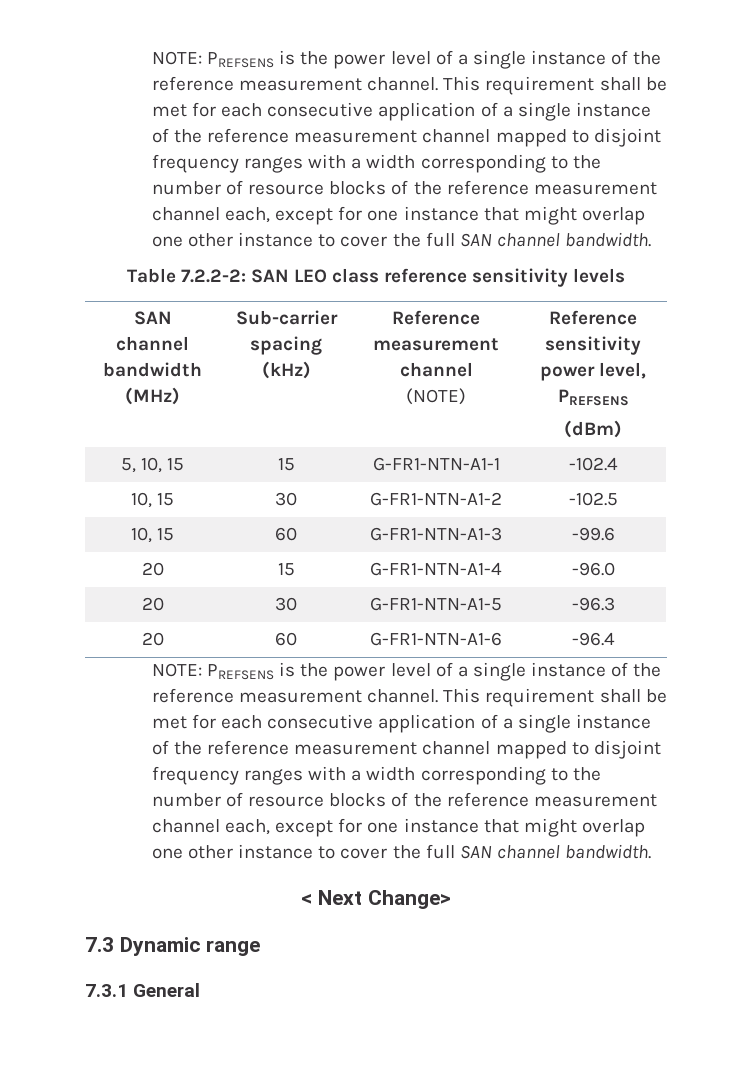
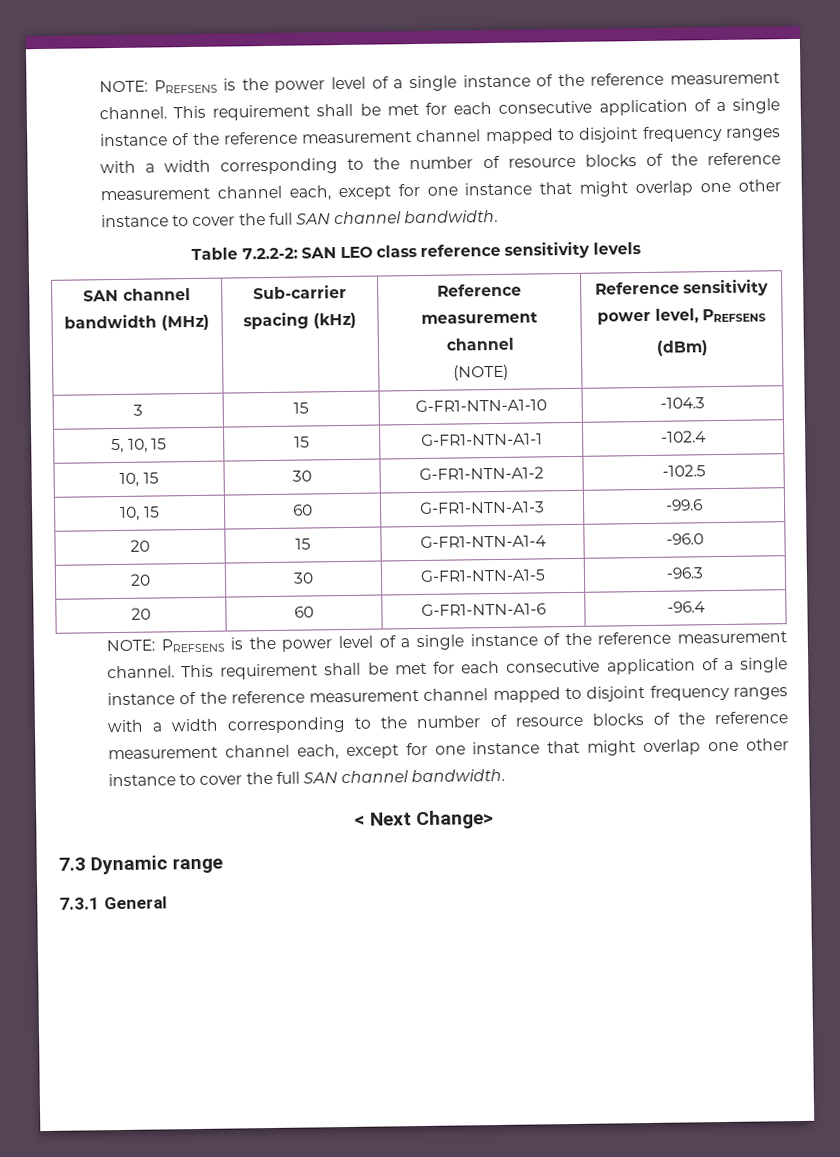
(622, 429) none -> [133,404,143,416] [293,402,309,414] [414,398,547,413] [660,397,705,409] // 3 | 15 | G-FR1-NTN-A1-10 | -104.3

